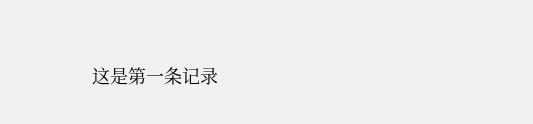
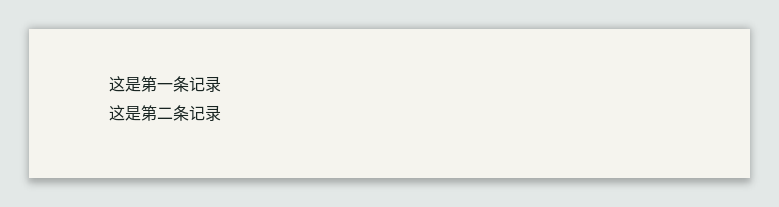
(218, 76) none -> [109,105,221,121] // 这是第二条记录

